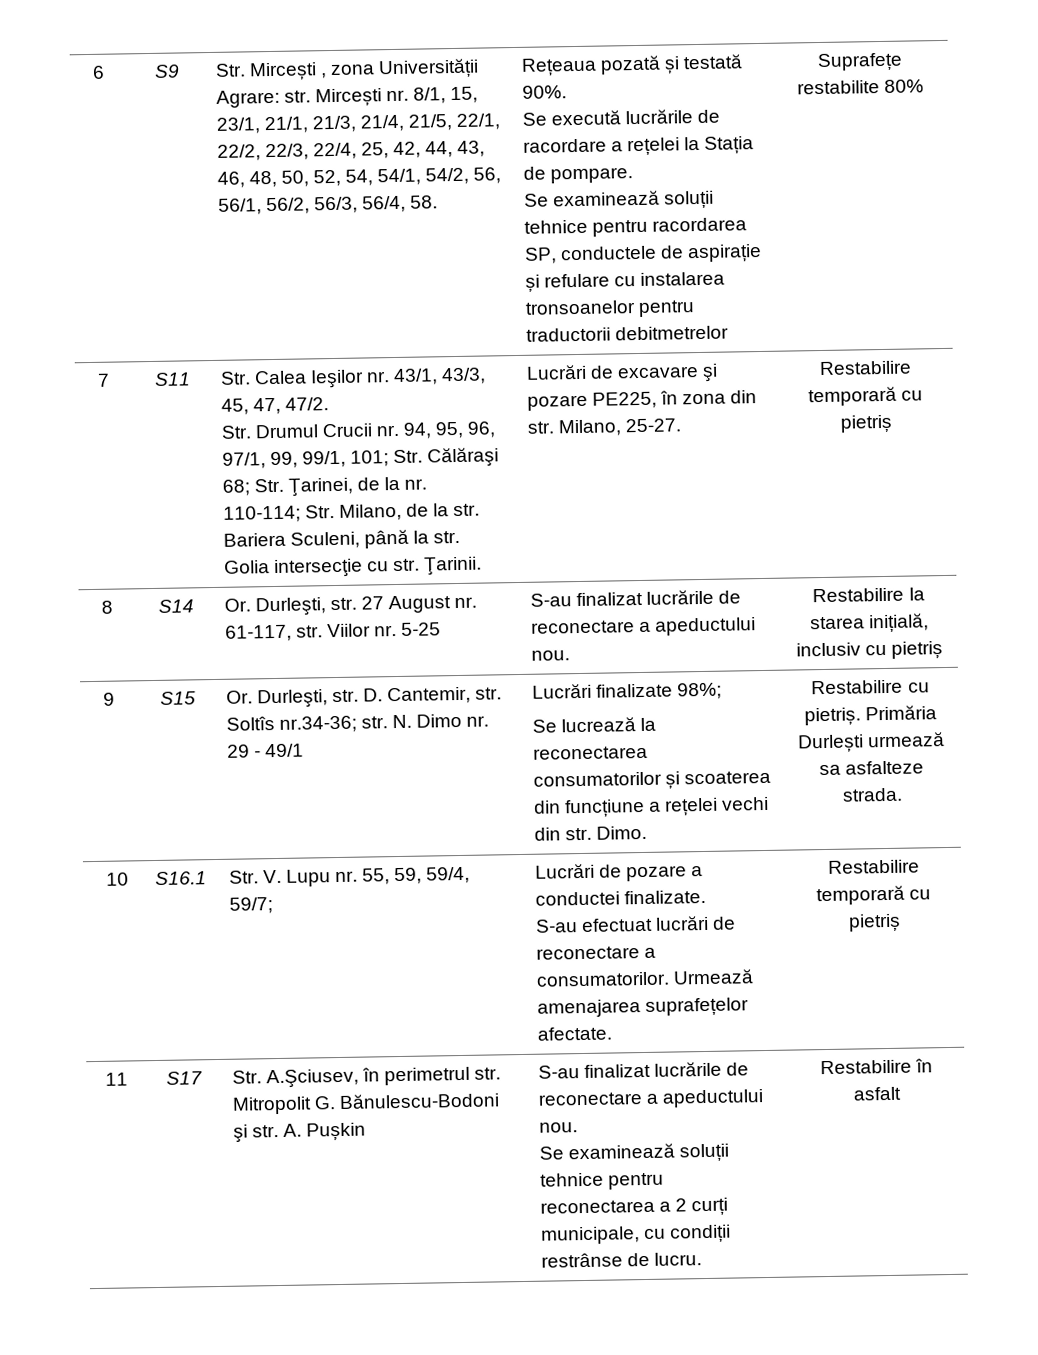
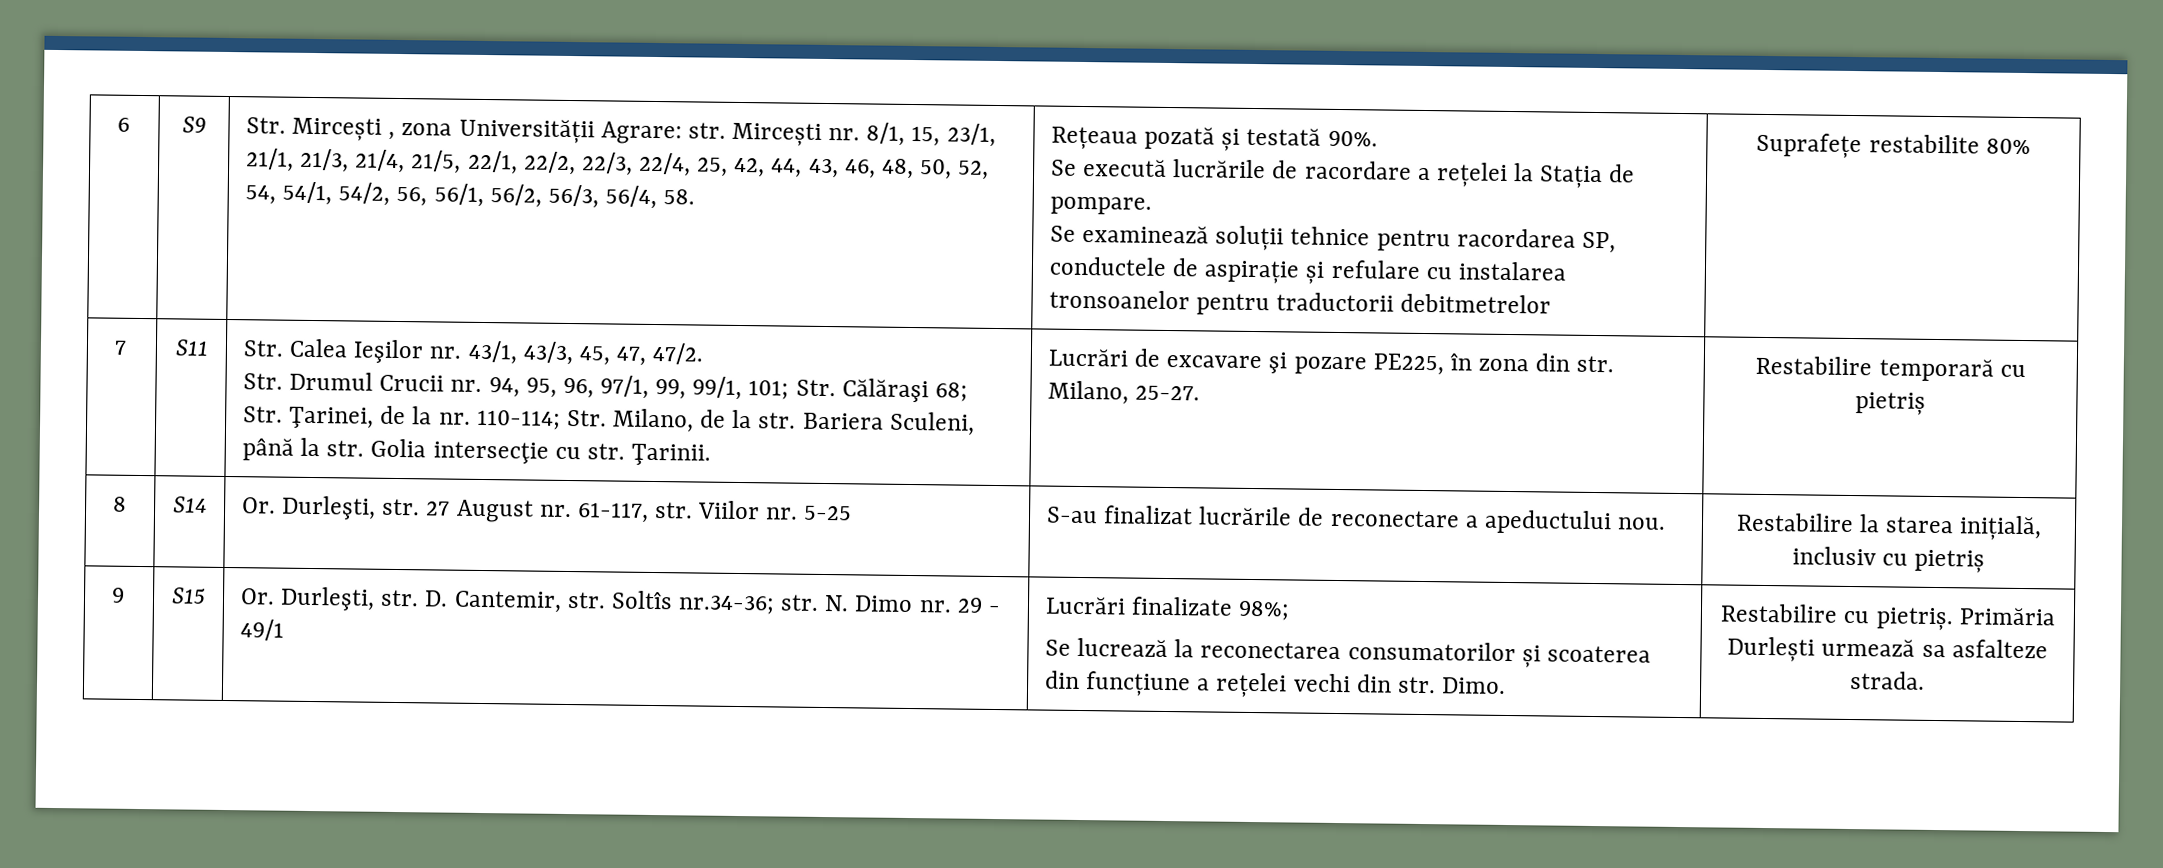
[105,872,129,886] [154,871,207,886] [228,866,471,887] [228,897,273,914] [534,863,703,882] [534,889,706,906] [534,915,736,933] [535,946,656,960] [535,969,754,987] [536,997,749,1018] [536,1026,612,1041] [827,859,920,874] [815,885,932,906] [847,913,901,932] [105,1072,128,1086] [165,1071,203,1085] [231,1066,502,1089] [231,1092,500,1115] [232,1122,366,1143] [537,1061,749,1079] [537,1089,764,1108] [538,1122,578,1133] [538,1143,729,1162] [539,1172,664,1190] [539,1197,728,1216] [540,1224,731,1245] [540,1252,702,1268] [819,1058,934,1075] [853,1086,901,1101] // 10 | S16.1 | Str. V. Lupu nr. 55, 59, 59/4, 59/7; | Lucrări de pozare a conductei finalizate. // S-au efectuat lucrări de reconectare a consumatorilor. Urmează amenajarea suprafețelor afectate. | Restabilire temporară cu pietriș // 11 | S17 | Str. A.Şciusev, în perimetrul str. Mitropolit G. Bănulescu-Bodoni şi str. A. Pușkin | S-au finalizat lucrările de reconectare a apeductului nou. // Se examinează soluții tehnice pentru reconectarea a 2 curți municipale, cu condiții restrânse de lucru. | Restabilire în asfalt -> (1925, 680) none

